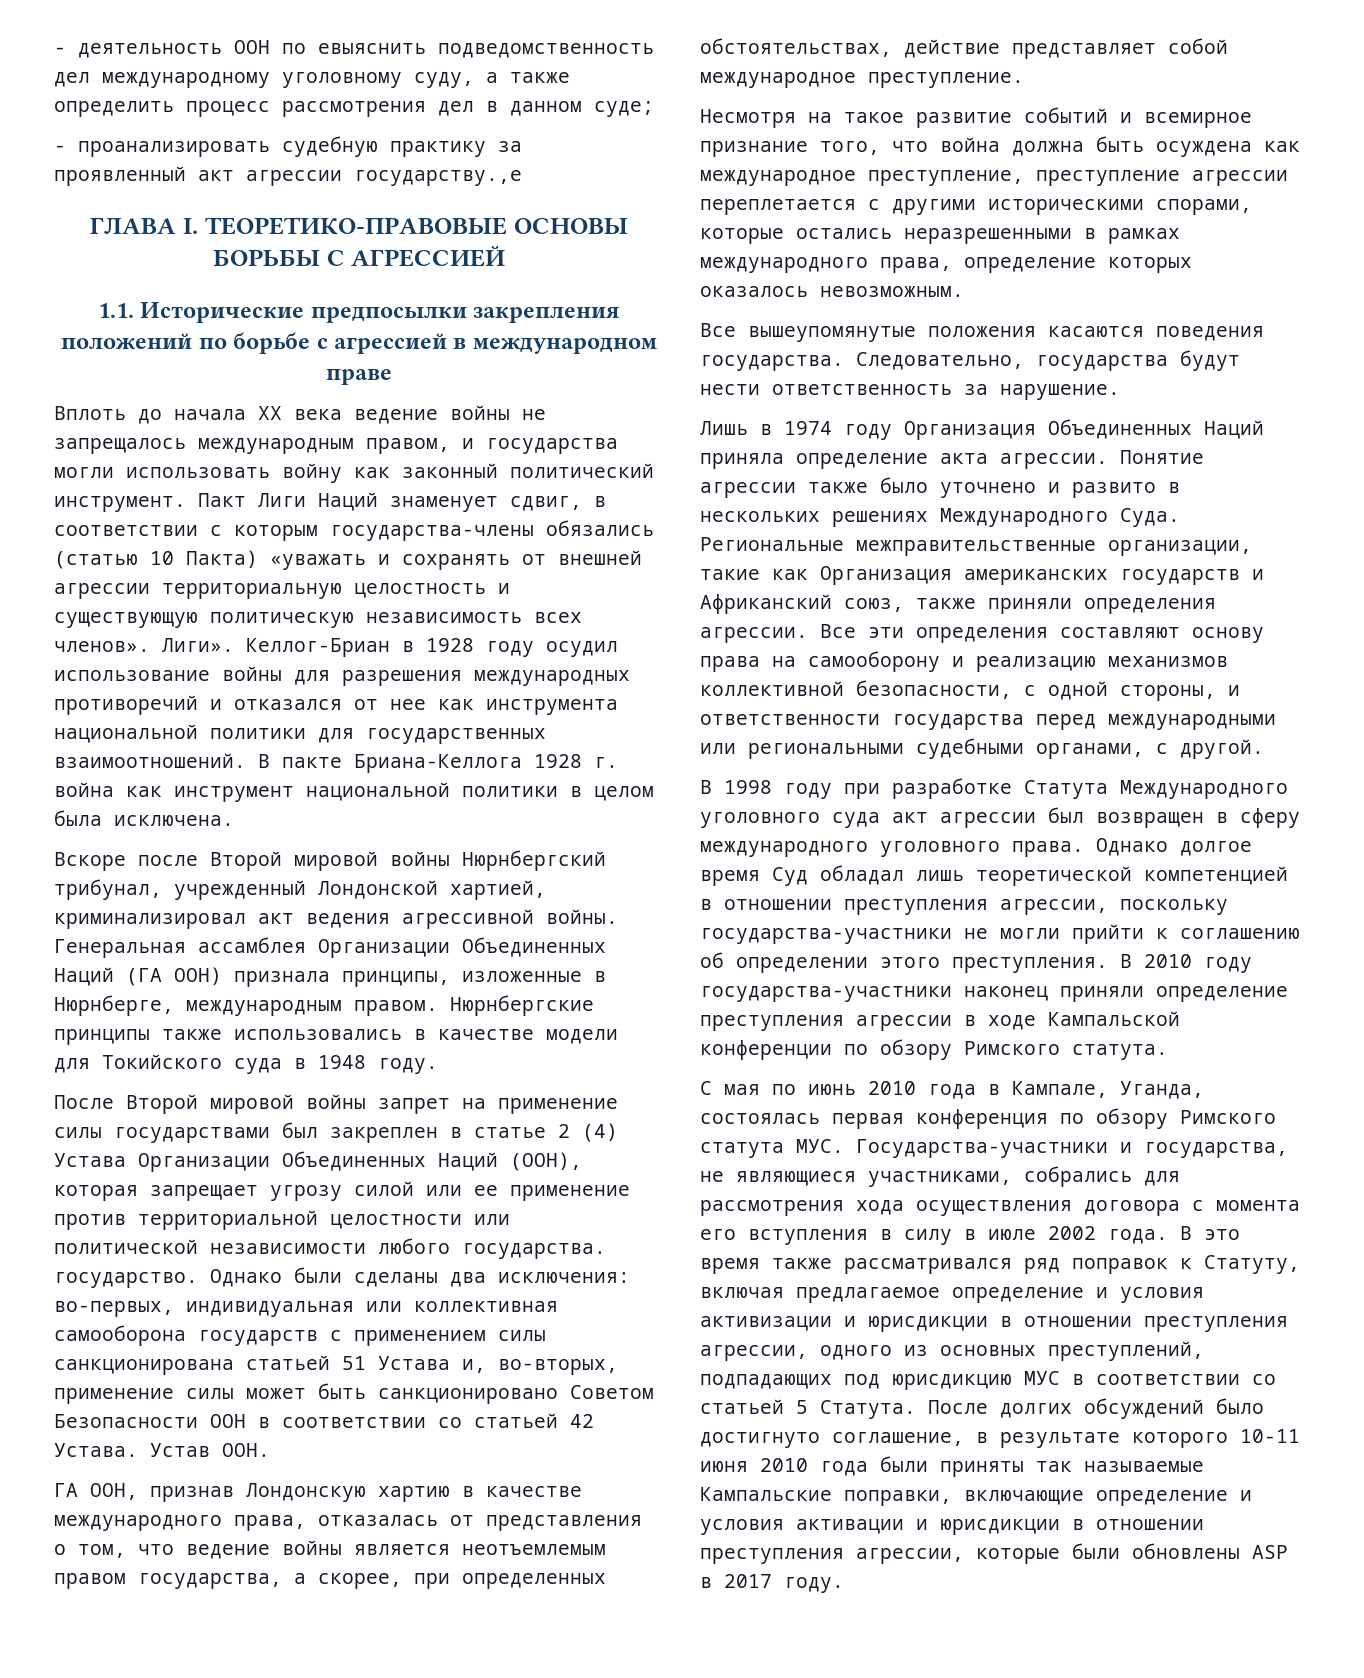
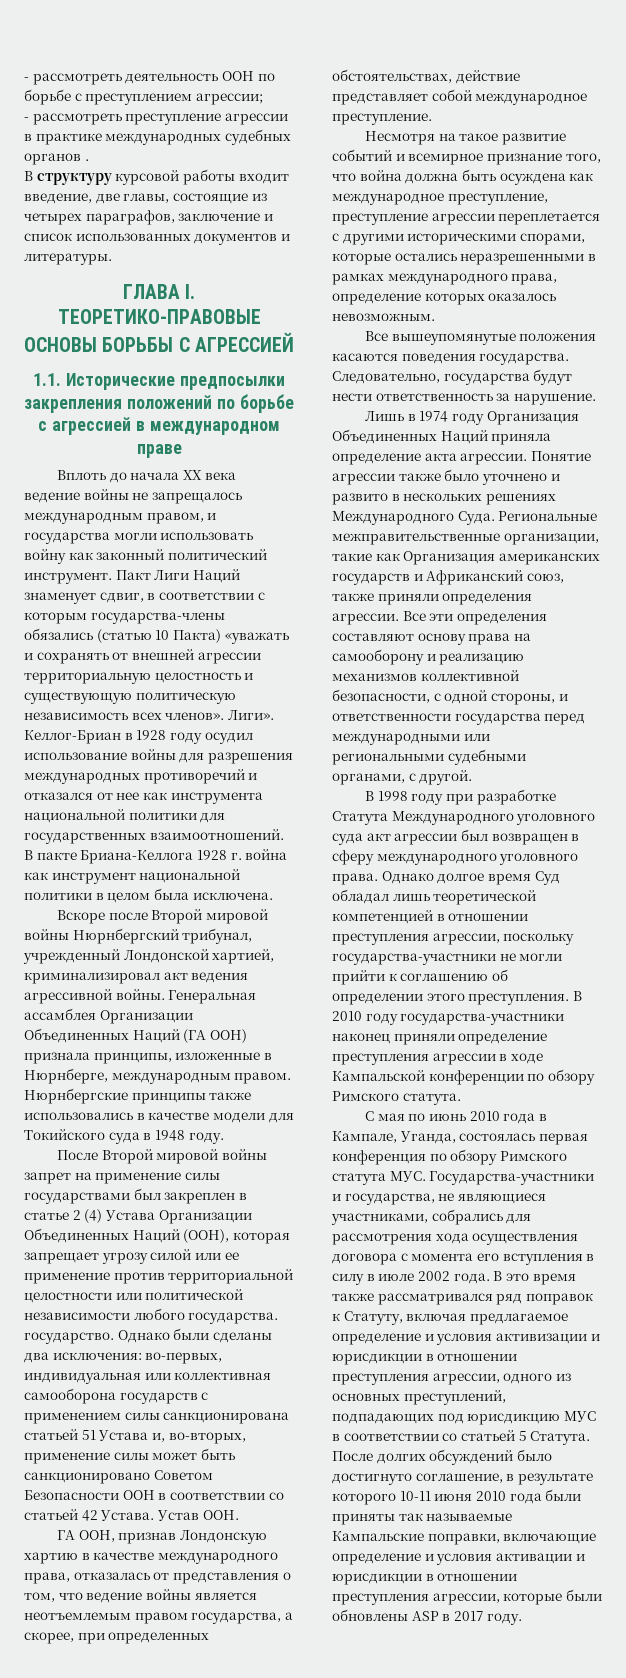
[54,47,66,54] - -> [24,73,122,85] - рассмотреть
[318,43,654,58] [54,72,570,88] [54,101,654,117] [54,136,522,157] [54,166,522,186] евыяснить подведомственность дел международному уголовному суду, а также определить процесс рассмотрения дел в данном суде; // - проанализировать судебную практику за проявленный акт агрессии государству.,е -> [24,89,263,105] [24,113,288,125] [24,129,291,145] [24,153,89,165] [24,169,289,185] [24,193,267,204] [24,210,273,225] [24,233,290,245] [24,253,112,265] борьбе с преступлением агрессии; // - рассмотреть преступление агрессии в практике международных судебных органов . // В структуру курсовой работы входит введение, две главы, состоящие из четырех параграфов, заключение и список использованных документов и литературы.

